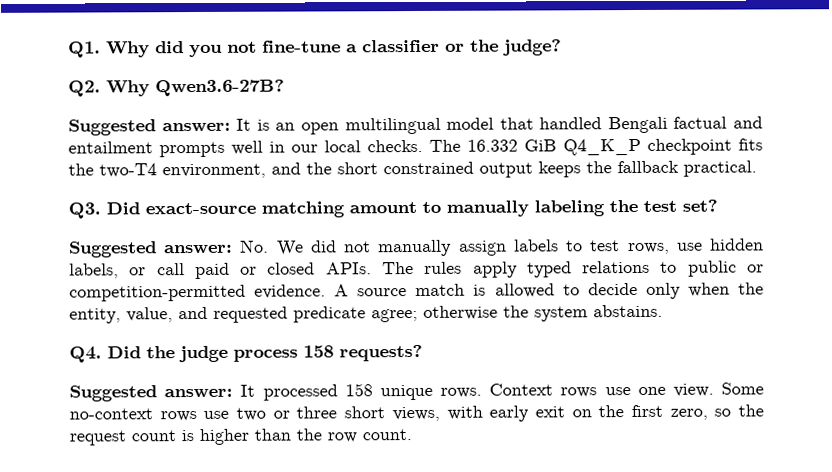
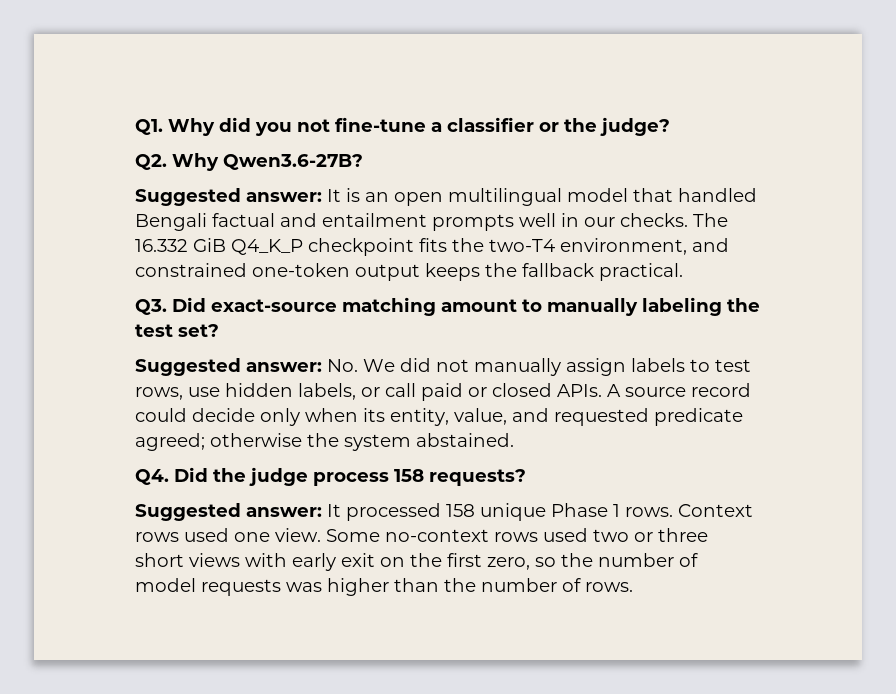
[324,140,361,153] local -> (615, 222) none
[306,161,474,175] the short constrained -> [135,263,350,277] constrained one-token
[381,260,765,278] [69,283,580,302] The rules apply typed relations to public or competition-permitted evidence. A source match is allowed to -> [607,383,751,397] [135,408,187,422] A source record could
[738,282,764,295] the -> [363,408,385,422] its
[371,308,418,323] agree; -> [135,433,205,451] agreed;
[593,304,663,318] abstains. -> [416,433,514,447] abstained.
(433, 392) none -> [551,503,620,517] Phase 1
[604,387,631,396] use -> [184,528,229,542] used
[203,410,230,419] use -> [543,528,588,542] used
[391,406,440,422] views, -> [189,553,240,567] views
[69,428,412,446] request count is higher than the row count. -> [598,553,698,567] [135,578,633,596] number of model requests was higher than the number of rows.

